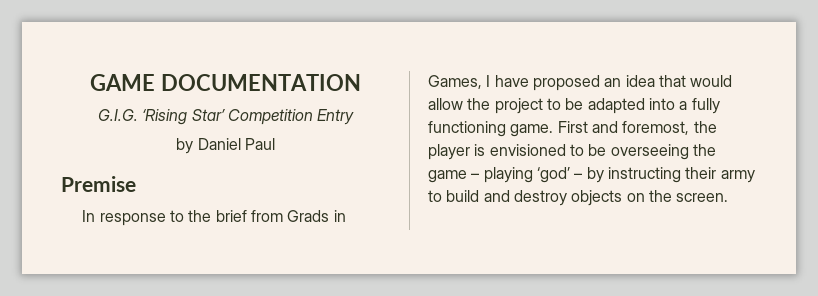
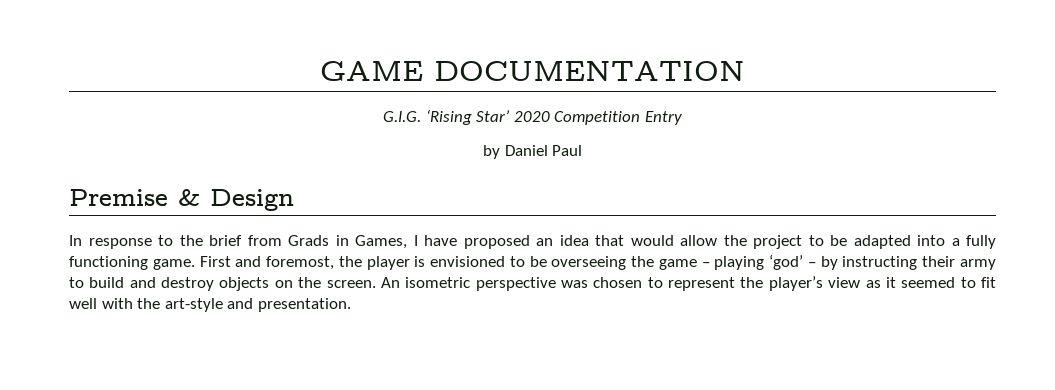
(225, 115) none -> [513,111,550,122] 2020
(136, 184) none -> [178,189,294,211] & Design
(729, 197) none -> [380,276,997,291] [69,298,351,312] An isometric perspective was chosen to represent the player’s view as it seemed to fit well with the art-style and presentation.

